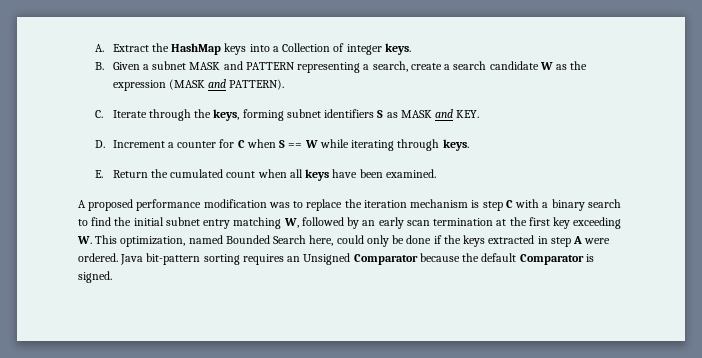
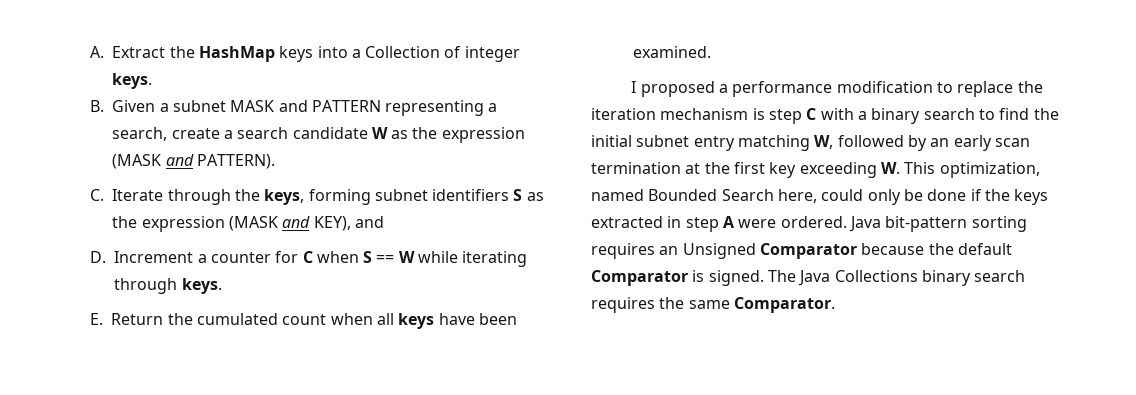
[400,109,480,118] MASK and KEY. -> [112,216,384,232] the expression (MASK and KEY), and
[78,199,134,211] A proposed -> [631,81,729,97] I proposed a
[268,202,290,208] was -> (933, 87) none
(112, 277) none -> [767,270,1026,286] [591,297,835,313] The Java Collections binary search requires the same Comparator.

